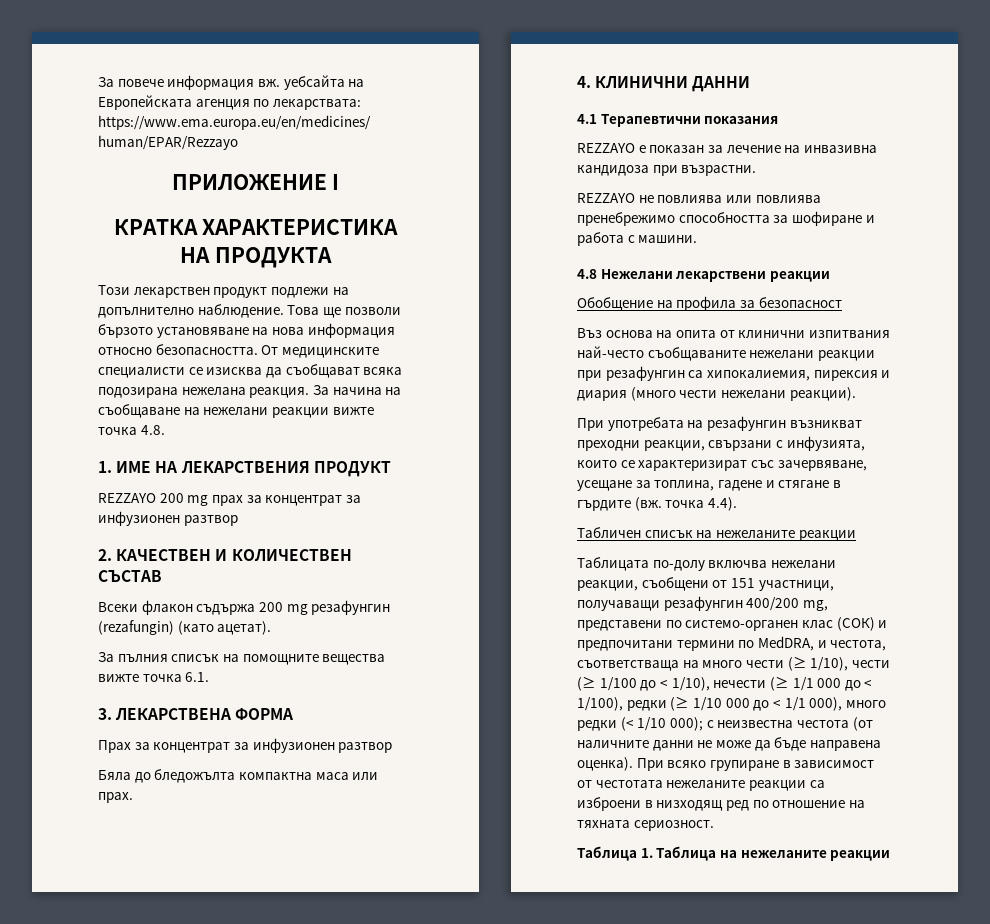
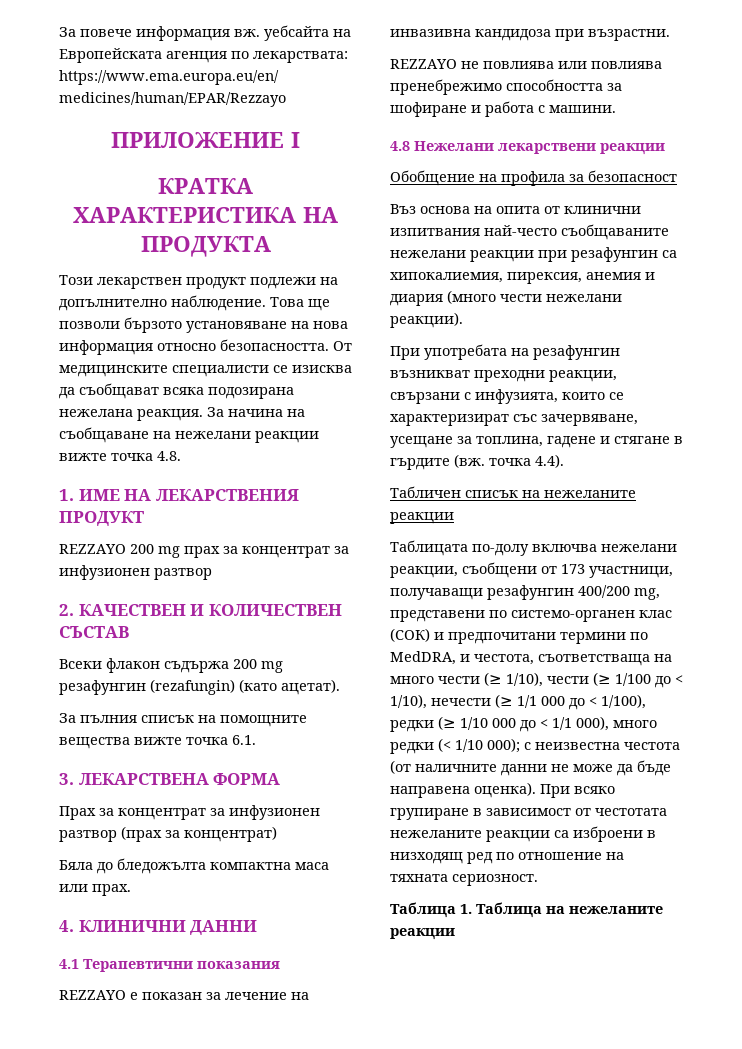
(393, 747) none -> [121,826,277,842] (прах за концентрат)
[813,370,878,381] пирексия -> [507,272,641,284] пирексия, анемия
[730,578,755,588] 151 -> [561,564,585,574] 173

